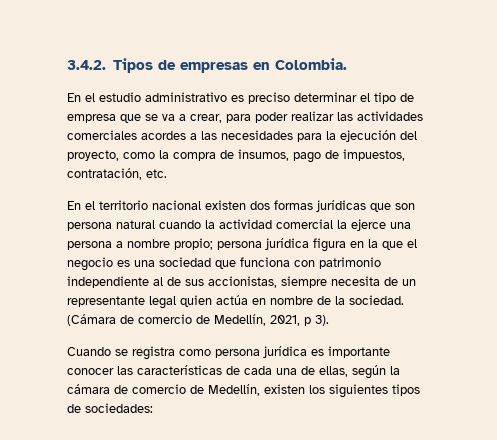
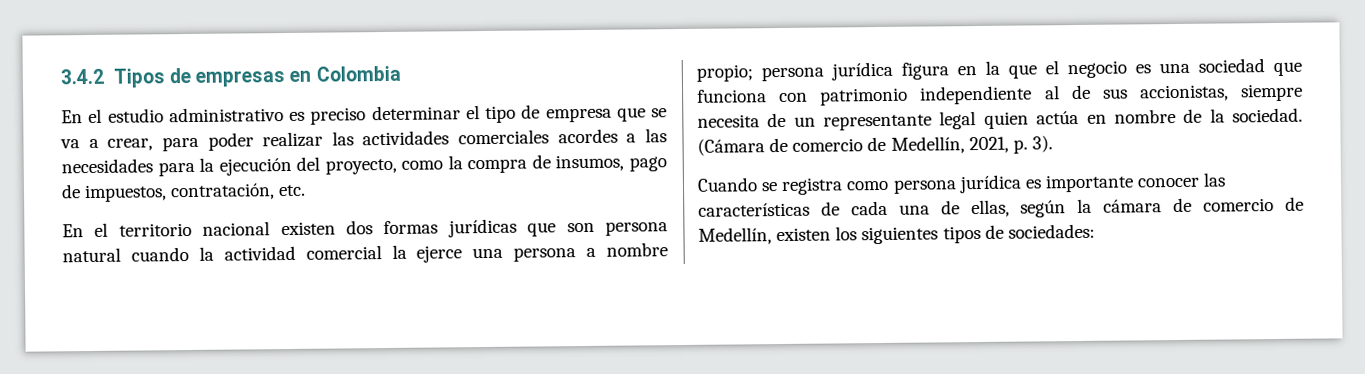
[67,60,106,70] 3.4.2. -> [60,68,104,85] 3.4.2
[274,58,347,70] Colombia. -> [315,65,401,82] Colombia
[304,317,311,326] p -> [1012,139,1028,154] p.

